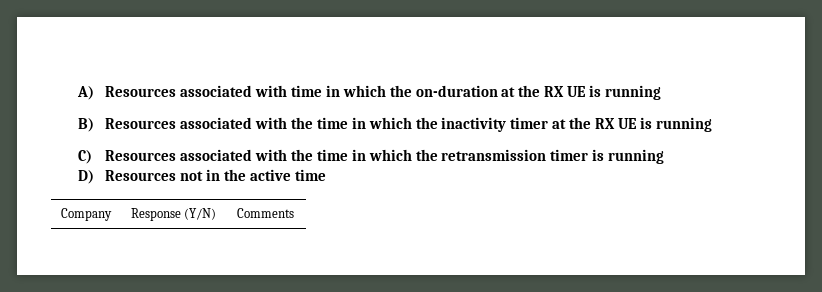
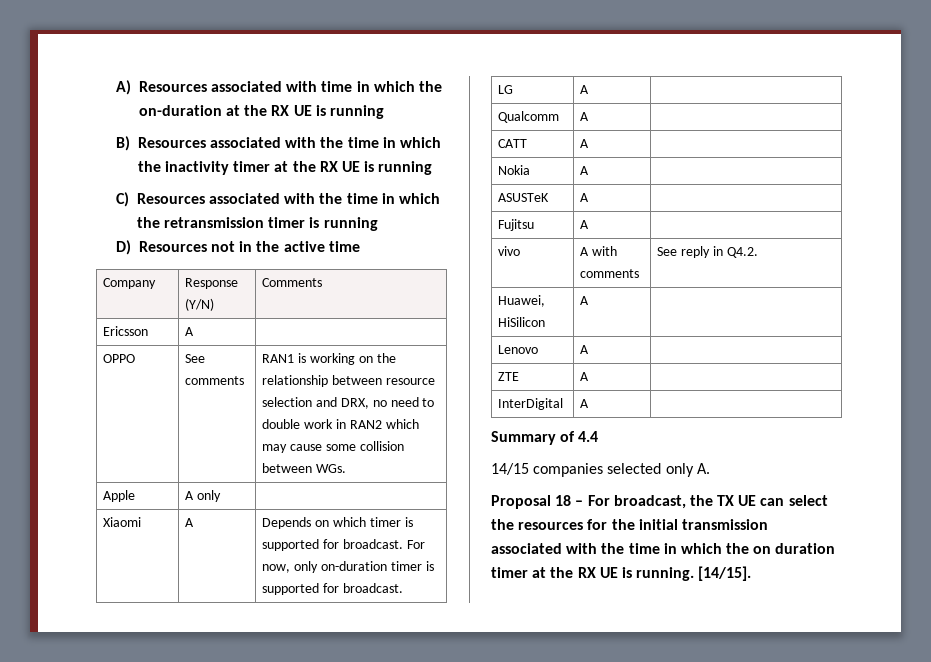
(294, 213) none -> [103,326,149,336] [185,327,195,336] [103,354,136,363] [185,354,206,363] [185,376,245,385] [262,353,396,365] [262,375,436,387] [262,397,435,409] [262,419,419,429] [262,441,404,453] [262,463,347,473] [103,490,136,502] [185,490,222,502] [103,517,142,527] [185,518,195,527] [262,517,413,529] [262,539,425,551] [262,561,434,573] [262,583,404,595] [498,85,514,94] [580,85,590,94] [498,111,560,123] [580,112,590,121] [498,139,528,148] [580,139,590,148] [498,165,531,175] [580,166,590,175] [498,193,550,202] [580,193,590,202] [498,219,535,231] [580,220,590,229] [498,246,521,256] [580,246,618,256] [580,269,640,278] [657,246,758,258] [498,295,546,307] [498,317,546,327] [580,296,590,305] [498,345,539,354] [580,345,590,354] [498,372,520,381] [580,372,590,381] [498,398,564,410] [580,399,590,408] [491,431,599,445] [491,463,710,477] [491,495,828,509] [491,519,768,530] [491,543,836,554] [491,566,752,581] // Ericsson | A | // OPPO | See comments | RAN1 is working on the relationship between resource selection and DRX, no need to double work in RAN2 which may cause some collision between WGs. // Apple | A only | // Xiaomi | A | Depends on which timer is supported for broadcast. For now, only on-duration timer is supported for broadcast. // LG | A | // Qualcomm | A | // CATT | A | // Nokia | A | // ASUSTeK | A | // Fujitsu | A | // vivo | A with comments | See reply in Q4.2. // Huawei, HiSilicon | A | // Lenovo | A | // ZTE | A | // InterDigital | A | // Summary of 4.4 // 14/15 companies selected only A. // Proposal 18 – For broadcast, the TX UE can select the resources for the initial transmission associated with the time in which the on duration timer at the RX UE is running. [14/15].

